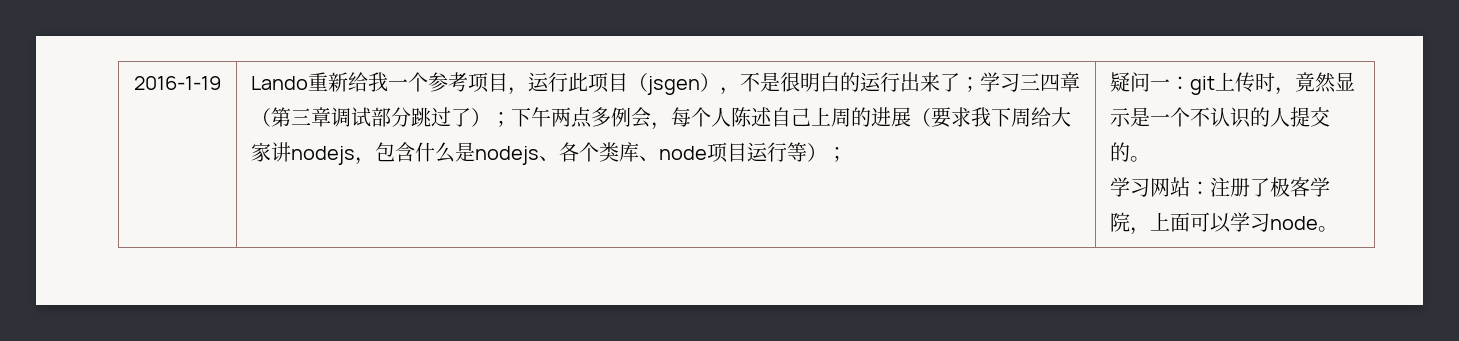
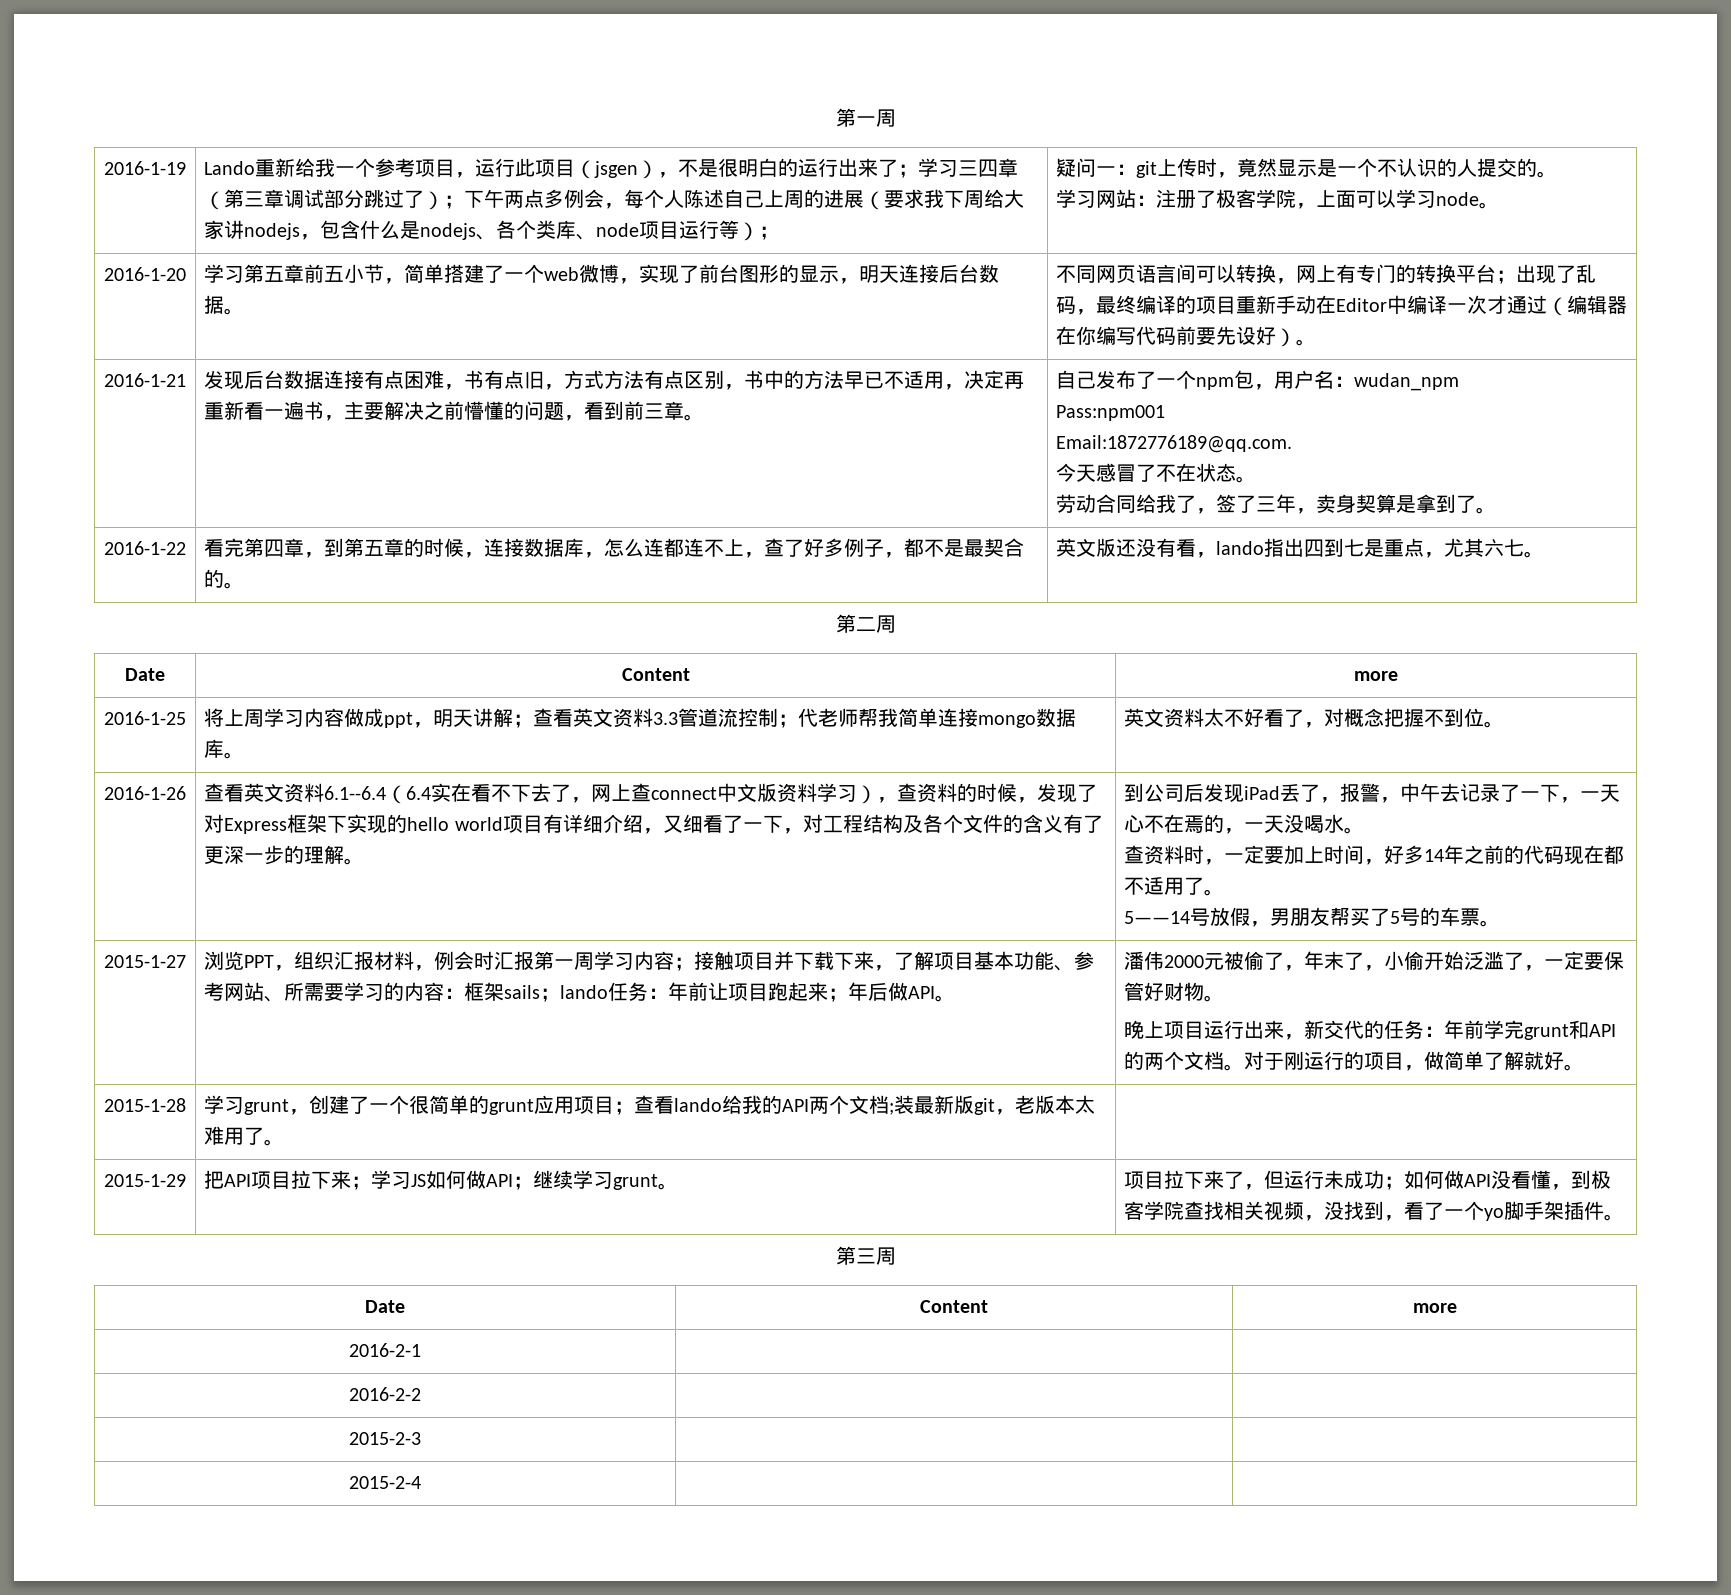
(134, 83) none -> [835,108,896,127] 第一周 //
(1339, 229) none -> [104,267,186,281] [204,264,1000,284] [204,295,245,315] [1056,264,1597,284] [1056,295,1628,316] [1056,326,1317,347] [104,373,186,387] [204,370,1025,390] [204,401,705,421] [1056,370,1460,391] [1056,405,1166,421] [1056,435,1293,453] [1056,463,1257,483] [1056,494,1497,514] [104,541,186,555] [204,538,1025,558] [204,569,245,589] [1056,538,1545,558] [835,614,896,633] [125,668,165,681] [621,668,690,681] [1354,671,1398,681] [104,711,186,725] [204,708,1077,728] [204,739,245,759] [1124,708,1505,728] [104,786,186,800] [204,783,1098,804] [204,814,1103,834] [204,845,365,865] [1124,783,1621,803] [1124,814,1365,834] [1124,845,1625,865] [1124,877,1225,896] [1124,907,1501,927] [104,955,186,968] [204,951,1095,971] [204,982,956,1002] [1124,951,1625,971] [1124,982,1225,1002] [1124,1020,1617,1040] [1124,1051,1585,1071] [104,1098,186,1112] [204,1095,1096,1115] [204,1126,285,1146] [104,1174,186,1187] [204,1170,679,1190] [1124,1170,1612,1190] [1124,1201,1625,1221] [835,1246,896,1265] [365,1300,405,1313] [919,1300,988,1313] [1412,1303,1457,1313] [349,1343,421,1357] [349,1387,421,1401] [349,1432,421,1445] [349,1476,421,1489] // 2016-1-20 | 学习第五章前五小节，简单搭建了一个web微博，实现了前台图形的显示，明天连接后台数据。 | 不同网页语言间可以转换，网上有专门的转换平台；出现了乱码，最终编译的项目重新手动在Editor中编译一次才通过（编辑器在你编写代码前要先设好）。 // 2016-1-21 | 发现后台数据连接有点困难，书有点旧，方式方法有点区别，书中的方法早已不适用，决定再重新看一遍书，主要解决之前懵懂的问题，看到前三章。 | 自己发布了一个npm包，用户名：wudan_npm // Pass:npm001 // Email:1872776189@qq.com. // 今天感冒了不在状态。 // 劳动合同给我了，签了三年，卖身契算是拿到了。 // 2016-1-22 | 看完第四章，到第五章的时候，连接数据库，怎么连都连不上，查了好多例子，都不是最契合的。 | 英文版还没有看，lando指出四到七是重点，尤其六七。 // 第二周 // Date | Content | more // 2016-1-25 | 将上周学习内容做成ppt，明天讲解；查看英文资料3.3管道流控制；代老师帮我简单连接mongo数据库。 | 英文资料太不好看了，对概念把握不到位。 // 2016-1-26 | 查看英文资料6.1--6.4（6.4实在看不下去了，网上查connect中文版资料学习），查资料的时候，发现了对Express框架下实现的hello world项目有详细介绍，又细看了一下，对工程结构及各个文件的含义有了更深一步的理解。 | 到公司后发现iPad丢了，报警，中午去记录了一下，一天心不在焉的，一天没喝水。 // 查资料时，一定要加上时间，好多14年之前的代码现在都不适用了。 // 5——14号放假，男朋友帮买了5号的车票。 // 2015-1-27 | 浏览PPT，组织汇报材料，例会时汇报第一周学习内容；接触项目并下载下来，了解项目基本功能、参考网站、所需要学习的内容：框架sails；lando任务：年前让项目跑起来；年后做API。 | 潘伟2000元被偷了，年末了，小偷开始泛滥了，一定要保管好财物。 // 晚上项目运行出来，新交代的任务：年前学完grunt和API的两个文档。对于刚运行的项目，做简单了解就好。 // 2015-1-28 | 学习grunt，创建了一个很简单的grunt应用项目；查看lando给我的API两个文档;装最新版git，老版本太难用了。 | // 2015-1-29 | 把API项目拉下来；学习JS如何做API；继续学习grunt。 | 项目拉下来了，但运行未成功；如何做API没看懂，到极客学院查找相关视频，没找到，看了一个yo脚手架插件。 // 第三周 // Date | Content | more // 2016-2-1 | | // 2016-2-2 | | // 2015-2-3 | | // 2015-2-4 | |

